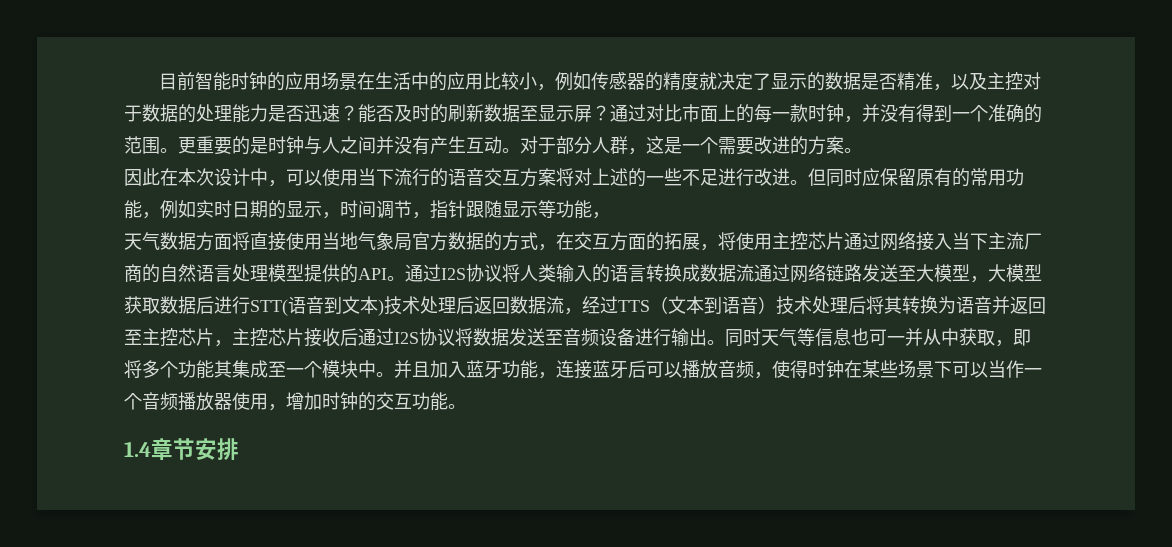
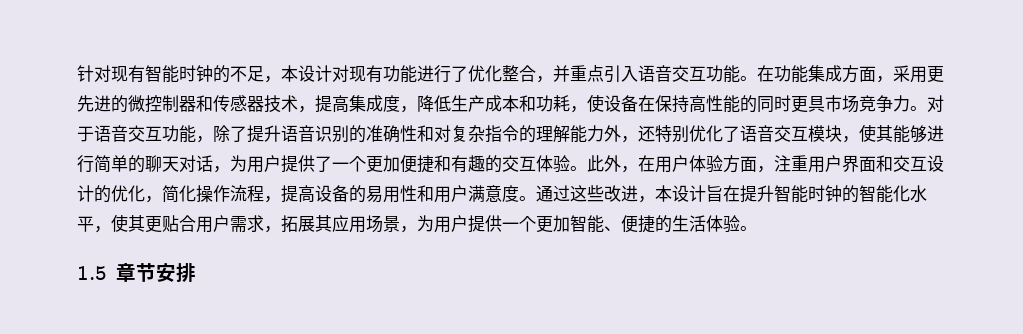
[159,72,1042,91] [124,104,1042,123] [124,136,862,155] [124,168,1024,187] [124,200,610,219] [124,232,1042,251] [124,264,1042,283] [124,296,1046,316] [124,328,1031,347] [124,360,1042,379] [124,392,466,411] [124,441,151,457] 目前智能时钟的应用场景在生活中的应用比较小，例如传感器的精度就决定了显示的数据是否精准，以及主控对于数据的处理能力是否迅速？能否及时的刷新数据至显示屏？通过对比市面上的每一款时钟，并没有得到一个准确的范围。更重要的是时钟与人之间并没有产生互动。对于部分人群，这是一个需要改进的方案。 // 因此在本次设计中，可以使用当下流行的语音交互方案将对上述的一些不足进行改进。但同时应保留原有的常用功能，例如实时日期的显示，时间调节，指针跟随显示等功能， // 天气数据方面将直接使用当地气象局官方数据的方式，在交互方面的拓展，将使用主控芯片通过网络接入当下主流厂商的自然语言处理模型提供的API。通过I2S协议将人类输入的语言转换成数据流通过网络链路发送至大模型，大模型获取数据后进行STT(语音到文本)技术处理后返回数据流，经过TTS（文本到语音）技术处理后将其转换为语音并返回至主控芯片，主控芯片接收后通过I2S协议将数据发送至音频设备进行输出。同时天气等信息也可一并从中获取，即将多个功能其集成至一个模块中。并且加入蓝牙功能，连接蓝牙后可以播放音频，使得时钟在某些场景下可以当作一个音频播放器使用，增加时钟的交互功能。 // 1.4 -> [77,65,944,83] [77,94,944,113] [77,124,944,143] [77,155,944,173] [77,185,927,203] [77,214,757,233] [77,266,107,280] 针对现有智能时钟的不足，本设计对现有功能进行了优化整合，并重点引入语音交互功能。在功能集成方面，采用更先进的微控制器和传感器技术，提高集成度，降低生产成本和功耗，使设备在保持高性能的同时更具市场竞争力。对于语音交互功能，除了提升语音识别的准确性和对复杂指令的理解能力外，还特别优化了语音交互模块，使其能够进行简单的聊天对话，为用户提供了一个更加便捷和有趣的交互体验。此外，在用户体验方面，注重用户界面和交互设计的优化，简化操作流程，提高设备的易用性和用户满意度。通过这些改进，本设计旨在提升智能时钟的智能化水平，使其更贴合用户需求，拓展其应用场景，为用户提供一个更加智能、便捷的生活体验。 // 1.5

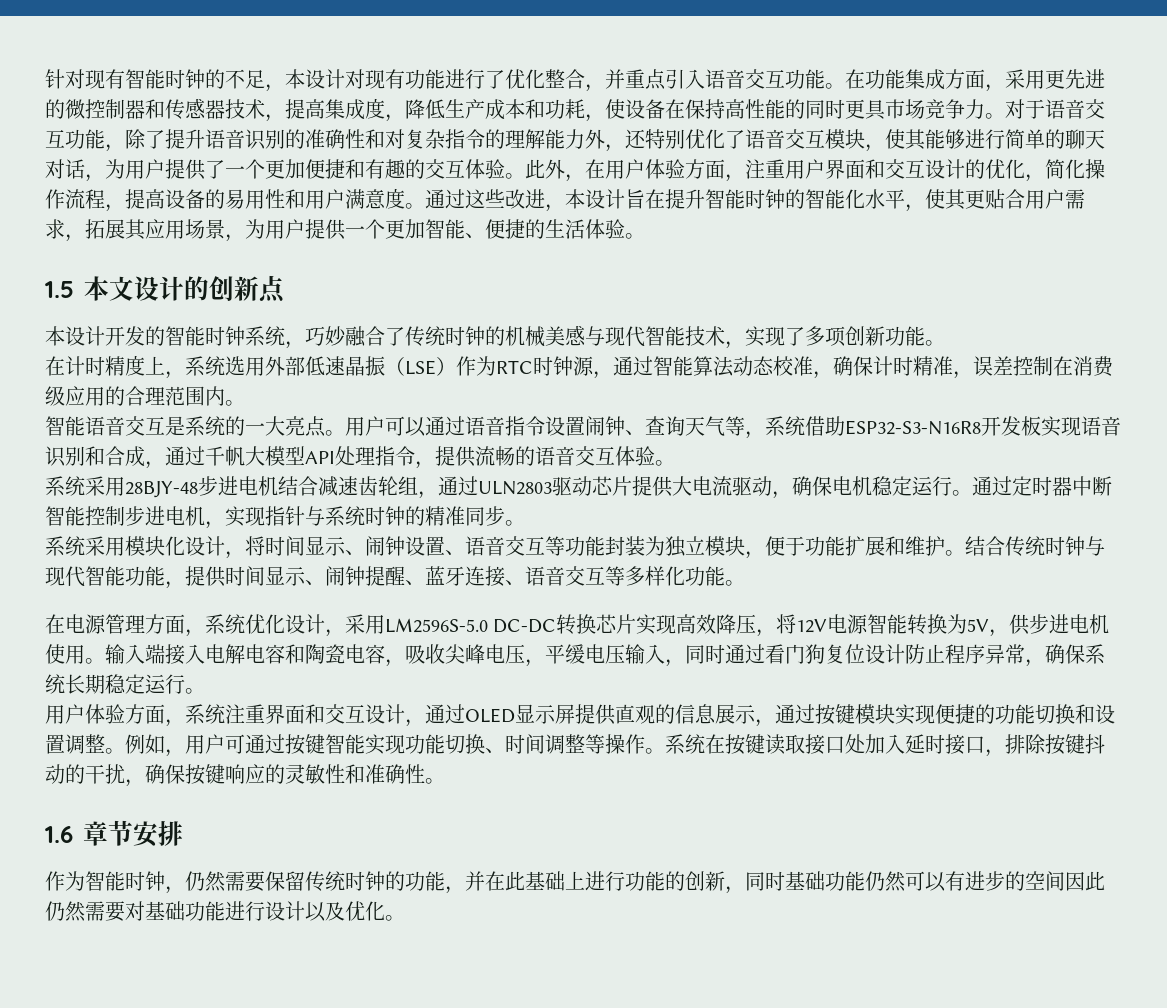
[115,263,196,282] 章节安排 -> [84,275,285,303] [45,325,945,349] [45,355,1114,379] [45,386,245,406] [45,416,1121,439] [45,446,675,469] [45,476,1112,499] [45,506,525,529] [45,536,1105,559] [45,566,745,589] [45,614,1110,637] [45,644,1105,667] [45,674,205,694] [45,704,1115,727] [45,734,1105,757] [45,764,445,787] [45,820,183,847] [45,871,1105,894] [45,901,405,922] 本文设计的创新点 // 本设计开发的智能时钟系统，巧妙融合了传统时钟的机械美感与现代智能技术，实现了多项创新功能。 // 在计时精度上，系统选用外部低速晶振（LSE）作为RTC时钟源，通过智能算法动态校准，确保计时精准，误差控制在消费级应用的合理范围内。 // 智能语音交互是系统的一大亮点。用户可以通过语音指令设置闹钟、查询天气等，系统借助ESP32-S3-N16R8开发板实现语音识别和合成，通过千帆大模型API处理指令，提供流畅的语音交互体验。 // 系统采用28BJY-48步进电机结合减速齿轮组，通过ULN2803驱动芯片提供大电流驱动，确保电机稳定运行。通过定时器中断智能控制步进电机，实现指针与系统时钟的精准同步。 // 系统采用模块化设计，将时间显示、闹钟设置、语音交互等功能封装为独立模块，便于功能扩展和维护。结合传统时钟与现代智能功能，提供时间显示、闹钟提醒、蓝牙连接、语音交互等多样化功能。 // 在电源管理方面，系统优化设计，采用LM2596S-5.0 DC-DC转换芯片实现高效降压，将12V电源智能转换为5V，供步进电机使用。输入端接入电解电容和陶瓷电容，吸收尖峰电压，平缓电压输入，同时通过看门狗复位设计防止程序异常，确保系统长期稳定运行。 // 用户体验方面，系统注重界面和交互设计，通过OLED显示屏提供直观的信息展示，通过按键模块实现便捷的功能切换和设置调整。例如，用户可通过按键智能实现功能切换、时间调整等操作。系统在按键读取接口处加入延时接口，排除按键抖动的干扰，确保按键响应的灵敏性和准确性。 // 1.6章节安排 // 作为智能时钟，仍然需要保留传统时钟的功能，并在此基础上进行功能的创新，同时基础功能仍然可以有进步的空间因此仍然需要对基础功能进行设计以及优化。

